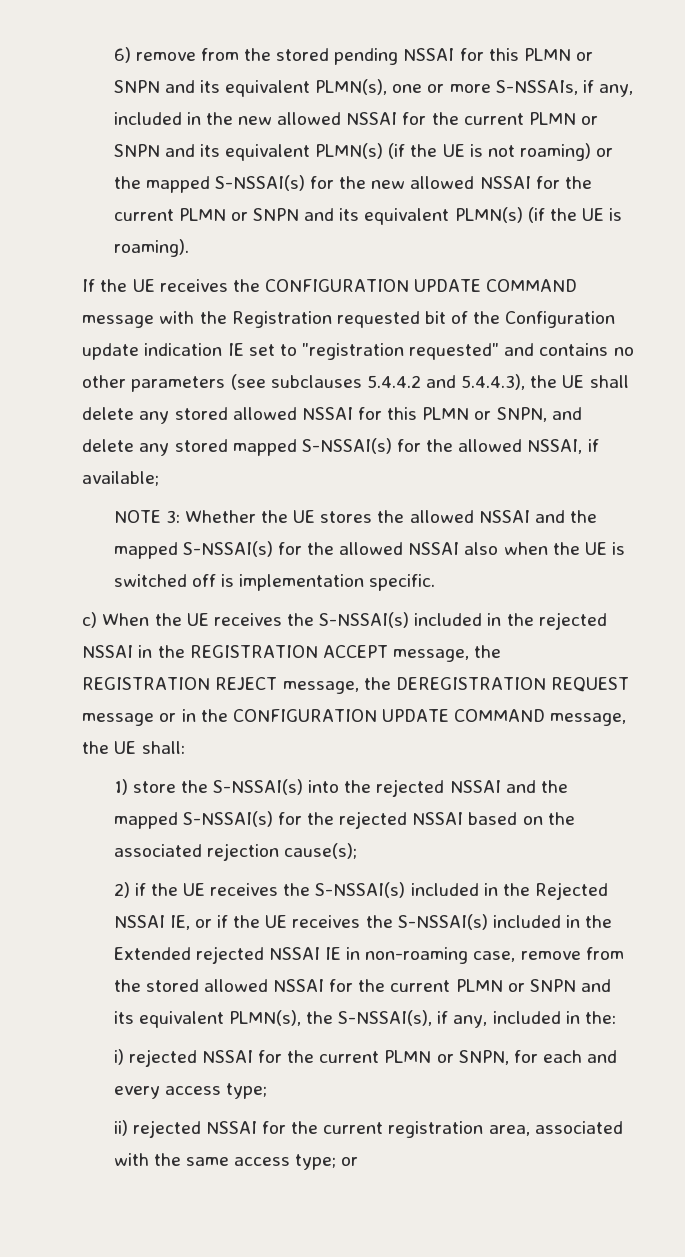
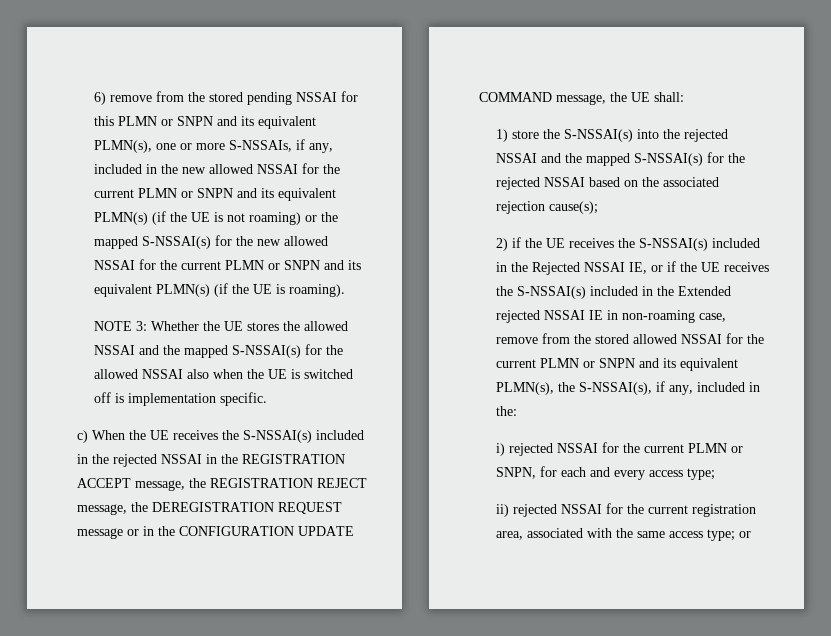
[82,279,578,292] [82,311,616,328] [82,343,634,360] [82,374,629,392] [82,407,582,424] [82,438,599,456] [82,471,160,486] // If the UE receives the CONFIGURATION UPDATE COMMAND message with the Registration requested bit of the Configuration update indication IE set to "registration requested" and contains no other parameters (see subclauses 5.4.4.2 and 5.4.4.3), the UE shall delete any stored allowed NSSAI for this PLMN or SNPN, and delete any stored mapped S-NSSAI(s) for the allowed NSSAI, if available; -> (345, 290) none

